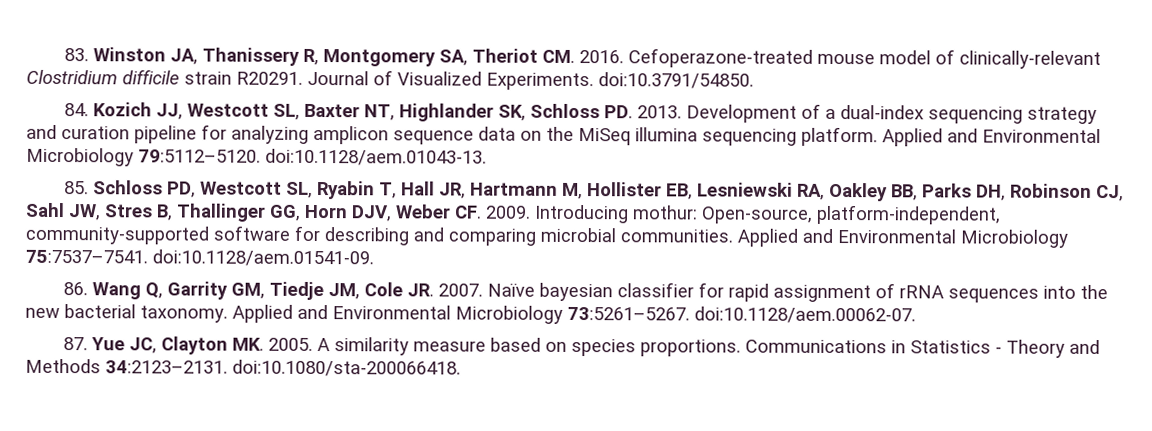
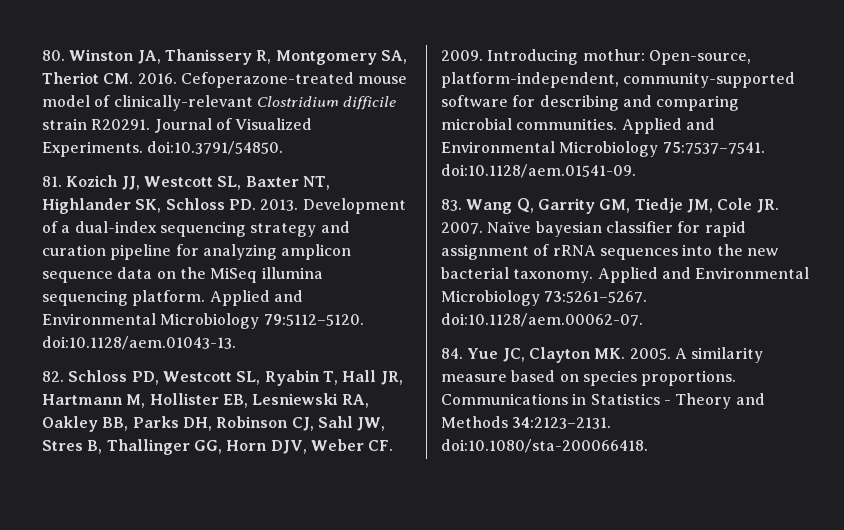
[64,48,90,62] 83. -> [42,50,65,61] 80.
[64,103,90,117] 84. -> [42,176,62,187] 81.
[64,181,90,195] 85. -> [42,371,64,382] 82.
[63,282,89,296] 86. -> [441,199,462,211] 83.
[63,337,89,351] 87. -> [441,348,463,359] 84.

